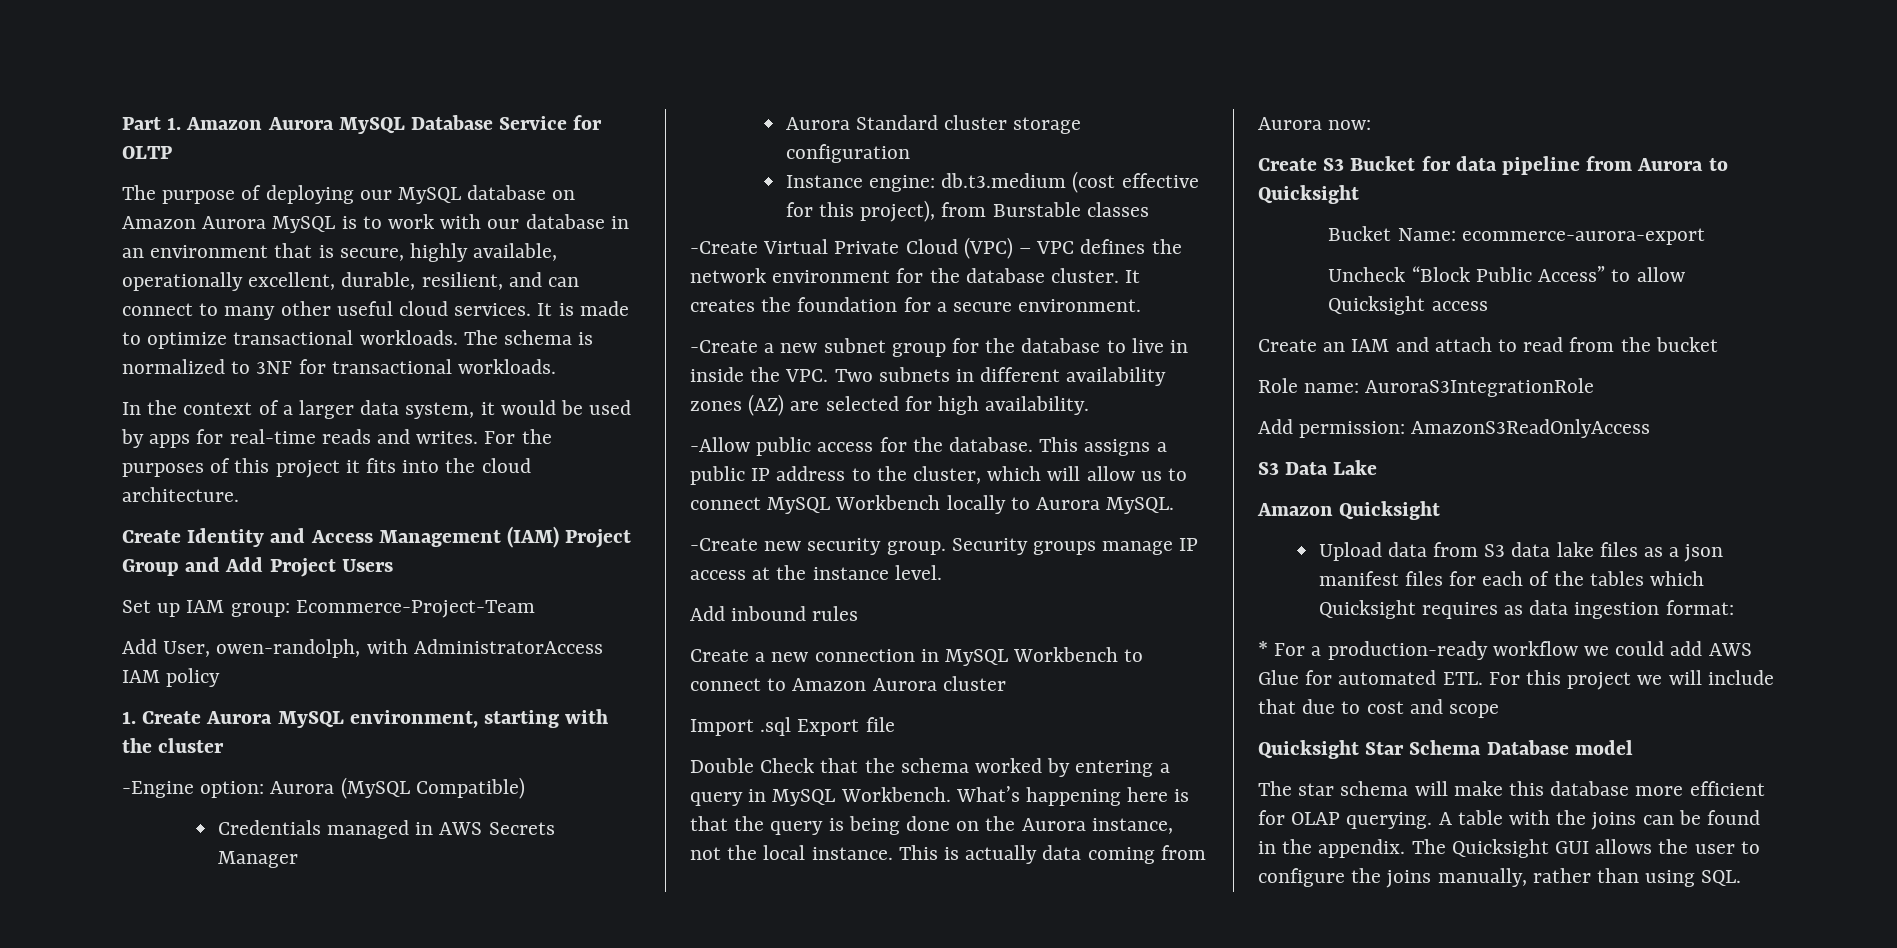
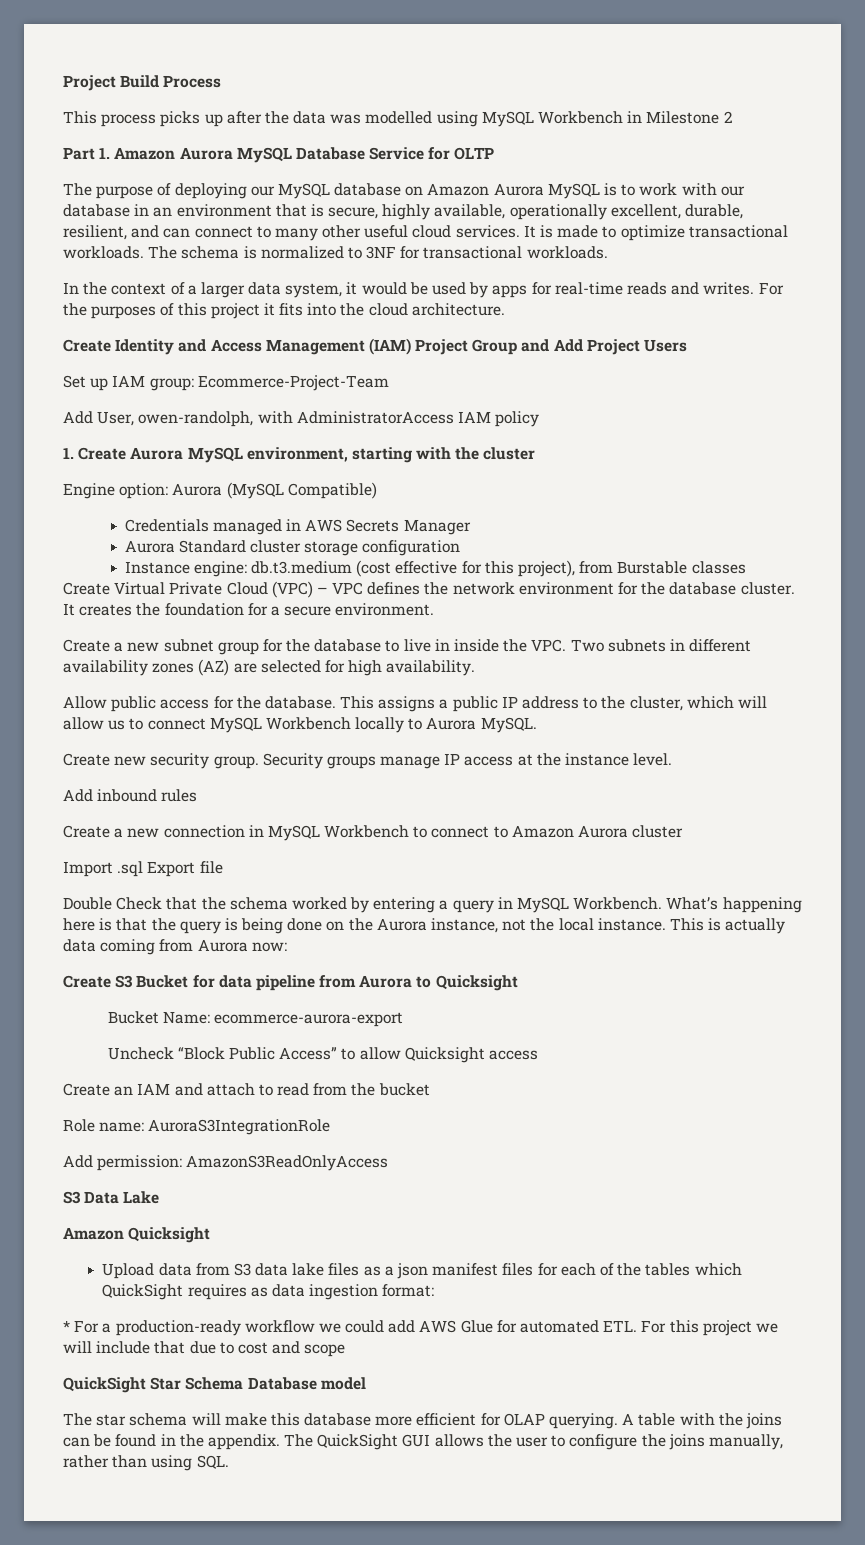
(122, 123) none -> [63,75,222,91] [63,111,733,127] Project Build Process // This process picks up after the data was modelled using MySQL Workbench in Milestone 2 //
[122,781,194,798] -Engine -> [63,483,115,499] Engine
[690,241,758,254] -Create -> [63,582,110,595] Create
[690,340,758,353] -Create -> [63,639,110,652] Create
[690,437,750,452] -Allow -> [63,696,107,709] Allow
[690,538,758,551] -Create -> [63,753,110,766] Create
[1318,600,1416,619] Quicksight -> [102,1284,184,1300] QuickSight
[1258,740,1359,759] Quicksight -> [63,1377,146,1393] QuickSight
[1451,839,1549,858] Quicksight -> [317,1434,399,1450] QuickSight

